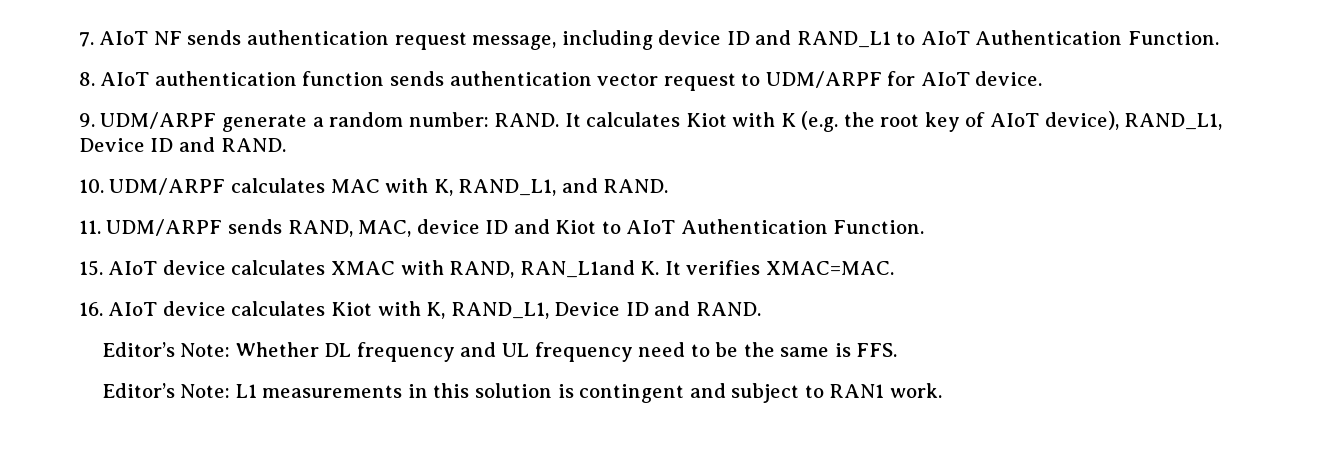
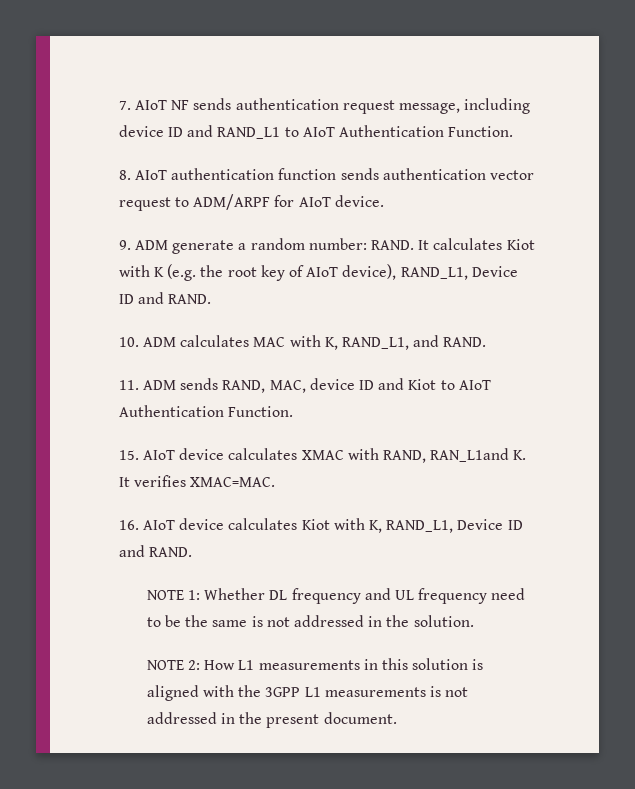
[765,71,882,88] UDM/ARPF -> [193,194,271,210] ADM/ARPF
[100,112,217,129] UDM/ARPF -> [135,240,169,250] ADM
[109,178,226,195] UDM/ARPF -> [143,337,177,347] ADM
[106,219,223,236] UDM/ARPF -> [143,380,177,390] ADM
[101,342,231,357] Editor’s Note: -> [146,590,201,600] NOTE 1:
[856,343,898,357] [101,383,231,398] FFS. // Editor’s Note: -> [266,615,474,627] [146,660,236,670] not addressed in the solution. // NOTE 2: How
[579,383,942,403] contingent and subject to RAN1 work. -> [146,685,469,701] [146,712,397,728] aligned with the 3GPP L1 measurements is not addressed in the present document.

